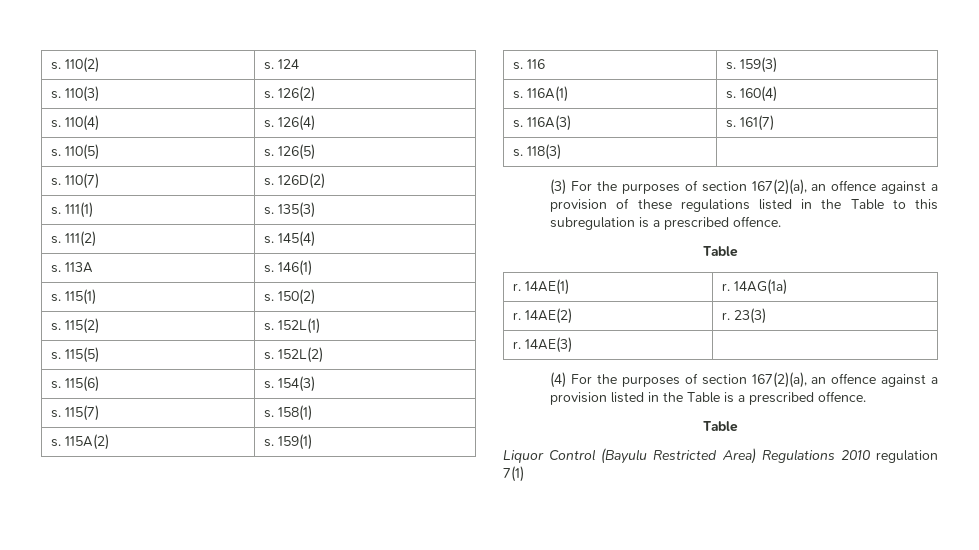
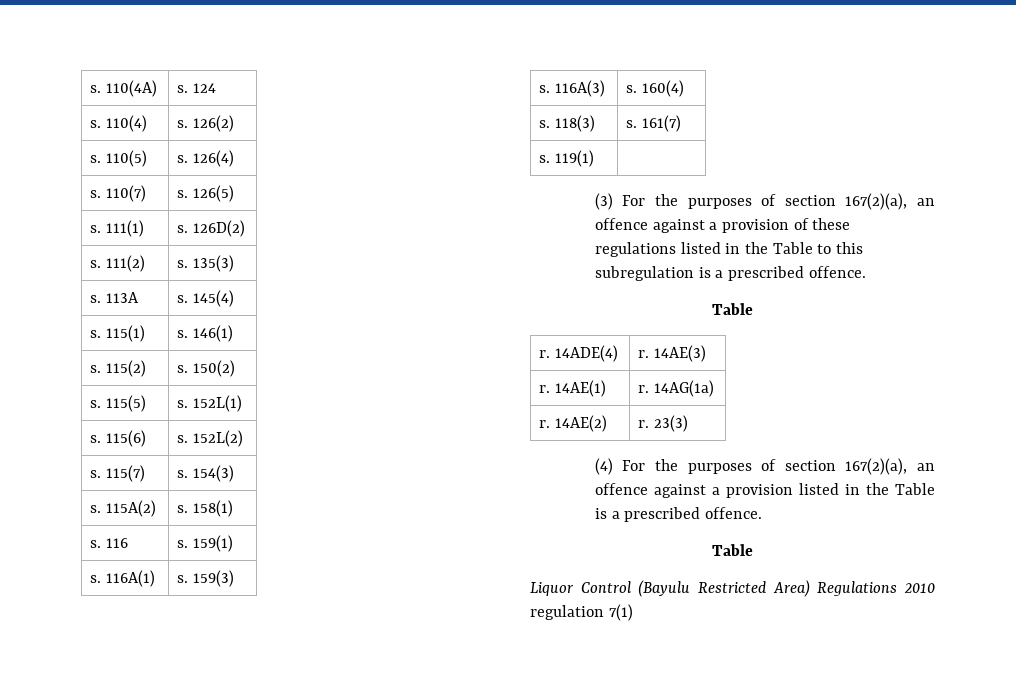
[51,57,100,73] s. 110(2) -> [89,80,157,97] s. 110(4A)
[65,86,100,102] 110(3) -> [105,115,147,132] 110(4)
[65,115,100,131] 110(4) -> [105,150,147,167] 110(5)
[65,144,100,160] 110(5) -> [105,185,146,202] 110(7)
[65,173,100,189] 110(7) -> [105,220,144,237] 111(1)
[65,202,94,218] 111(1) -> [105,255,145,272] 111(2)
[65,231,97,247] 111(2) -> [105,292,139,303] 113A
[65,262,94,273] 113A -> [105,325,145,342] 115(1)
[65,289,97,305] 115(1) -> [105,360,146,377] 115(2)
[65,318,100,334] 115(2) -> [105,395,146,412] 115(5)
[65,347,100,363] 115(5) -> [105,430,146,447] 115(6)
[65,376,100,392] 115(6) -> [105,465,145,482] 115(7)
[65,405,100,421] 115(7) -> [105,500,156,517] 115A(2)
[65,434,110,450] 115A(2) -> [105,538,128,548] 116
[527,59,546,69] 116 -> [105,570,155,587] 116A(1)
[527,86,569,102] 116A(1) -> [554,80,605,97] 116A(3)
[527,115,572,131] 116A(3) -> [554,115,595,132] 118(3)
[527,144,562,160] 118(3) -> [554,150,594,167] 119(1)
(738, 251) none -> [538,345,618,362] [637,345,706,362] // r. 14ADE(4) | r. 14AE(3)
[513,337,573,353] // r. 14AE(3) | -> (688, 423) none

